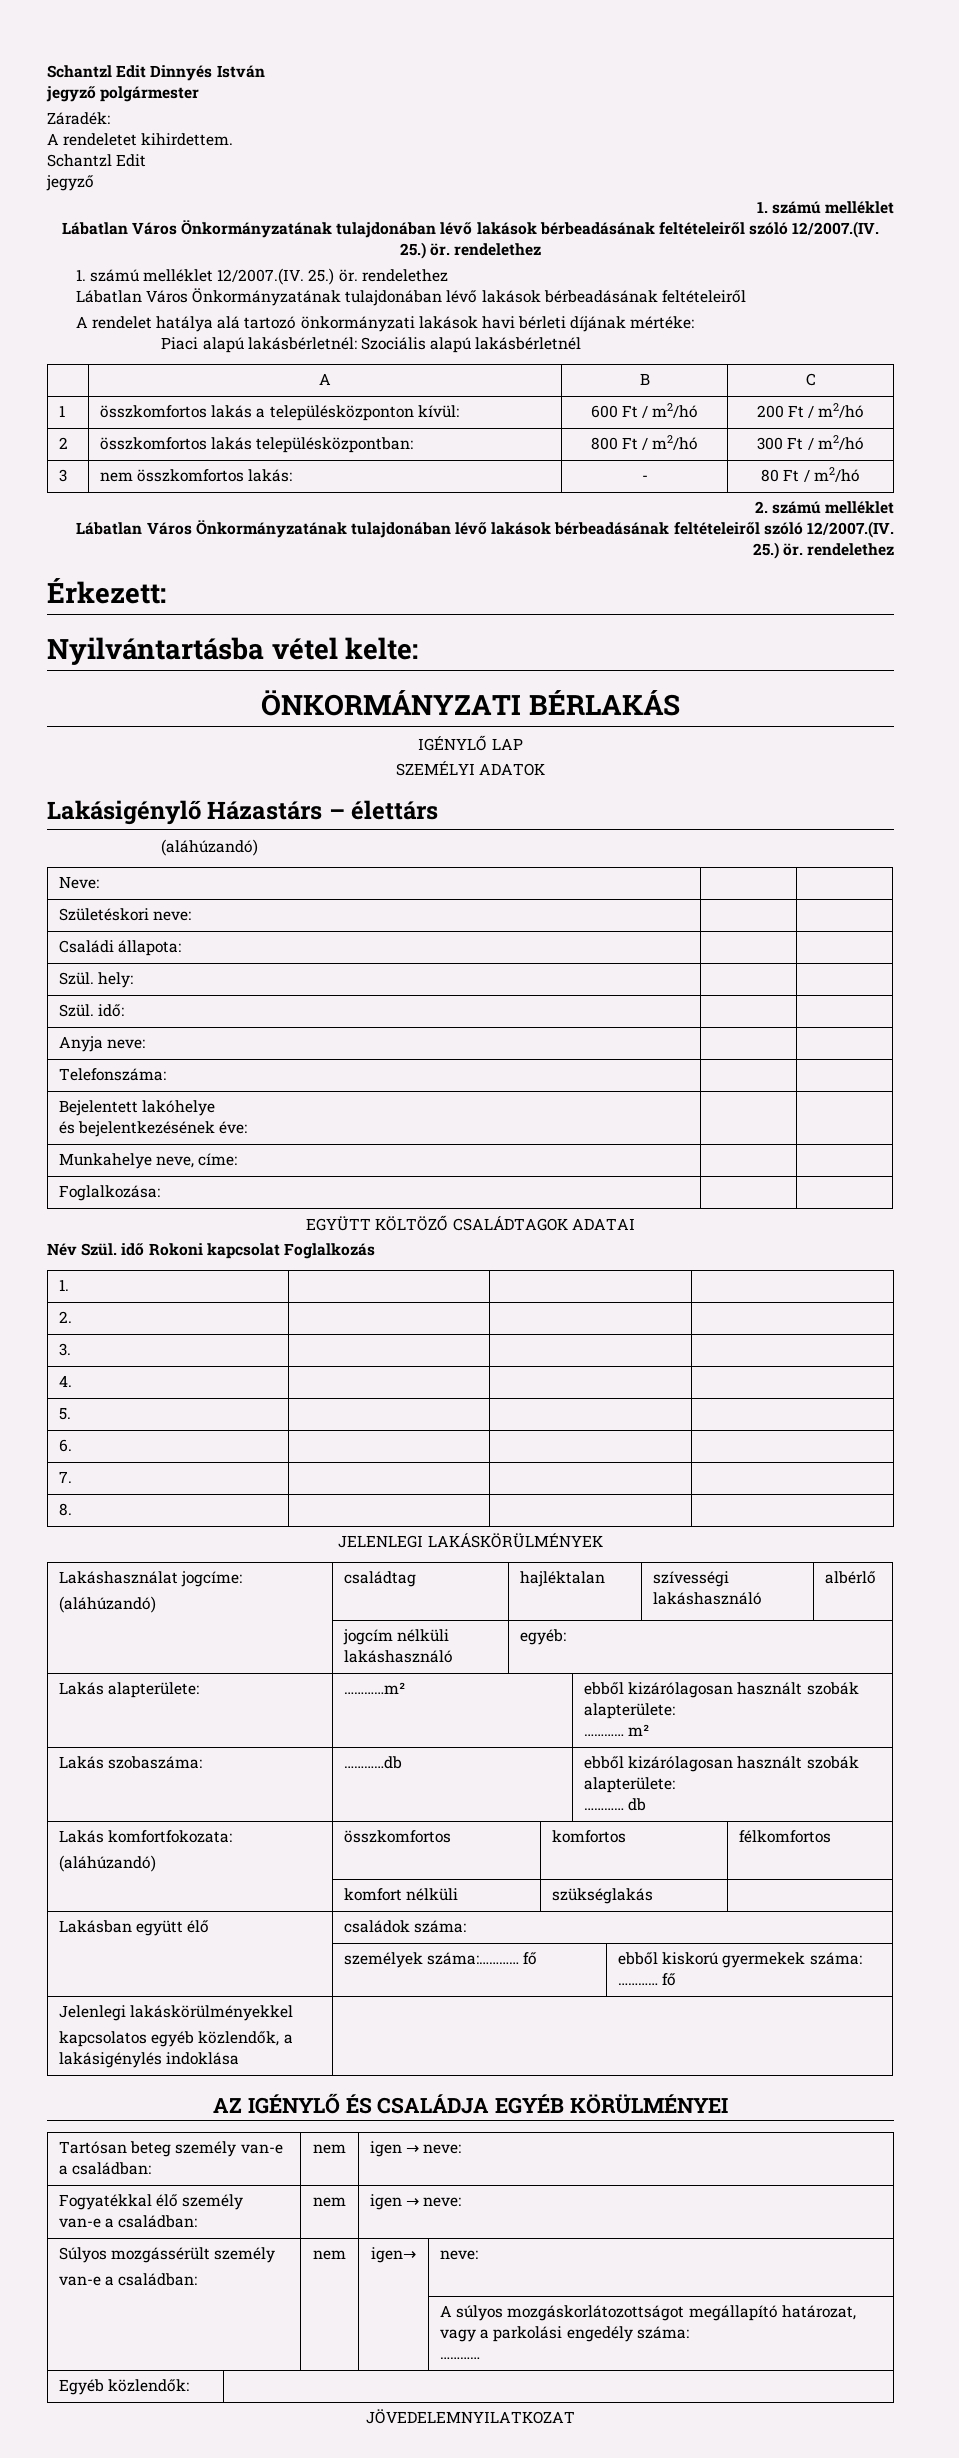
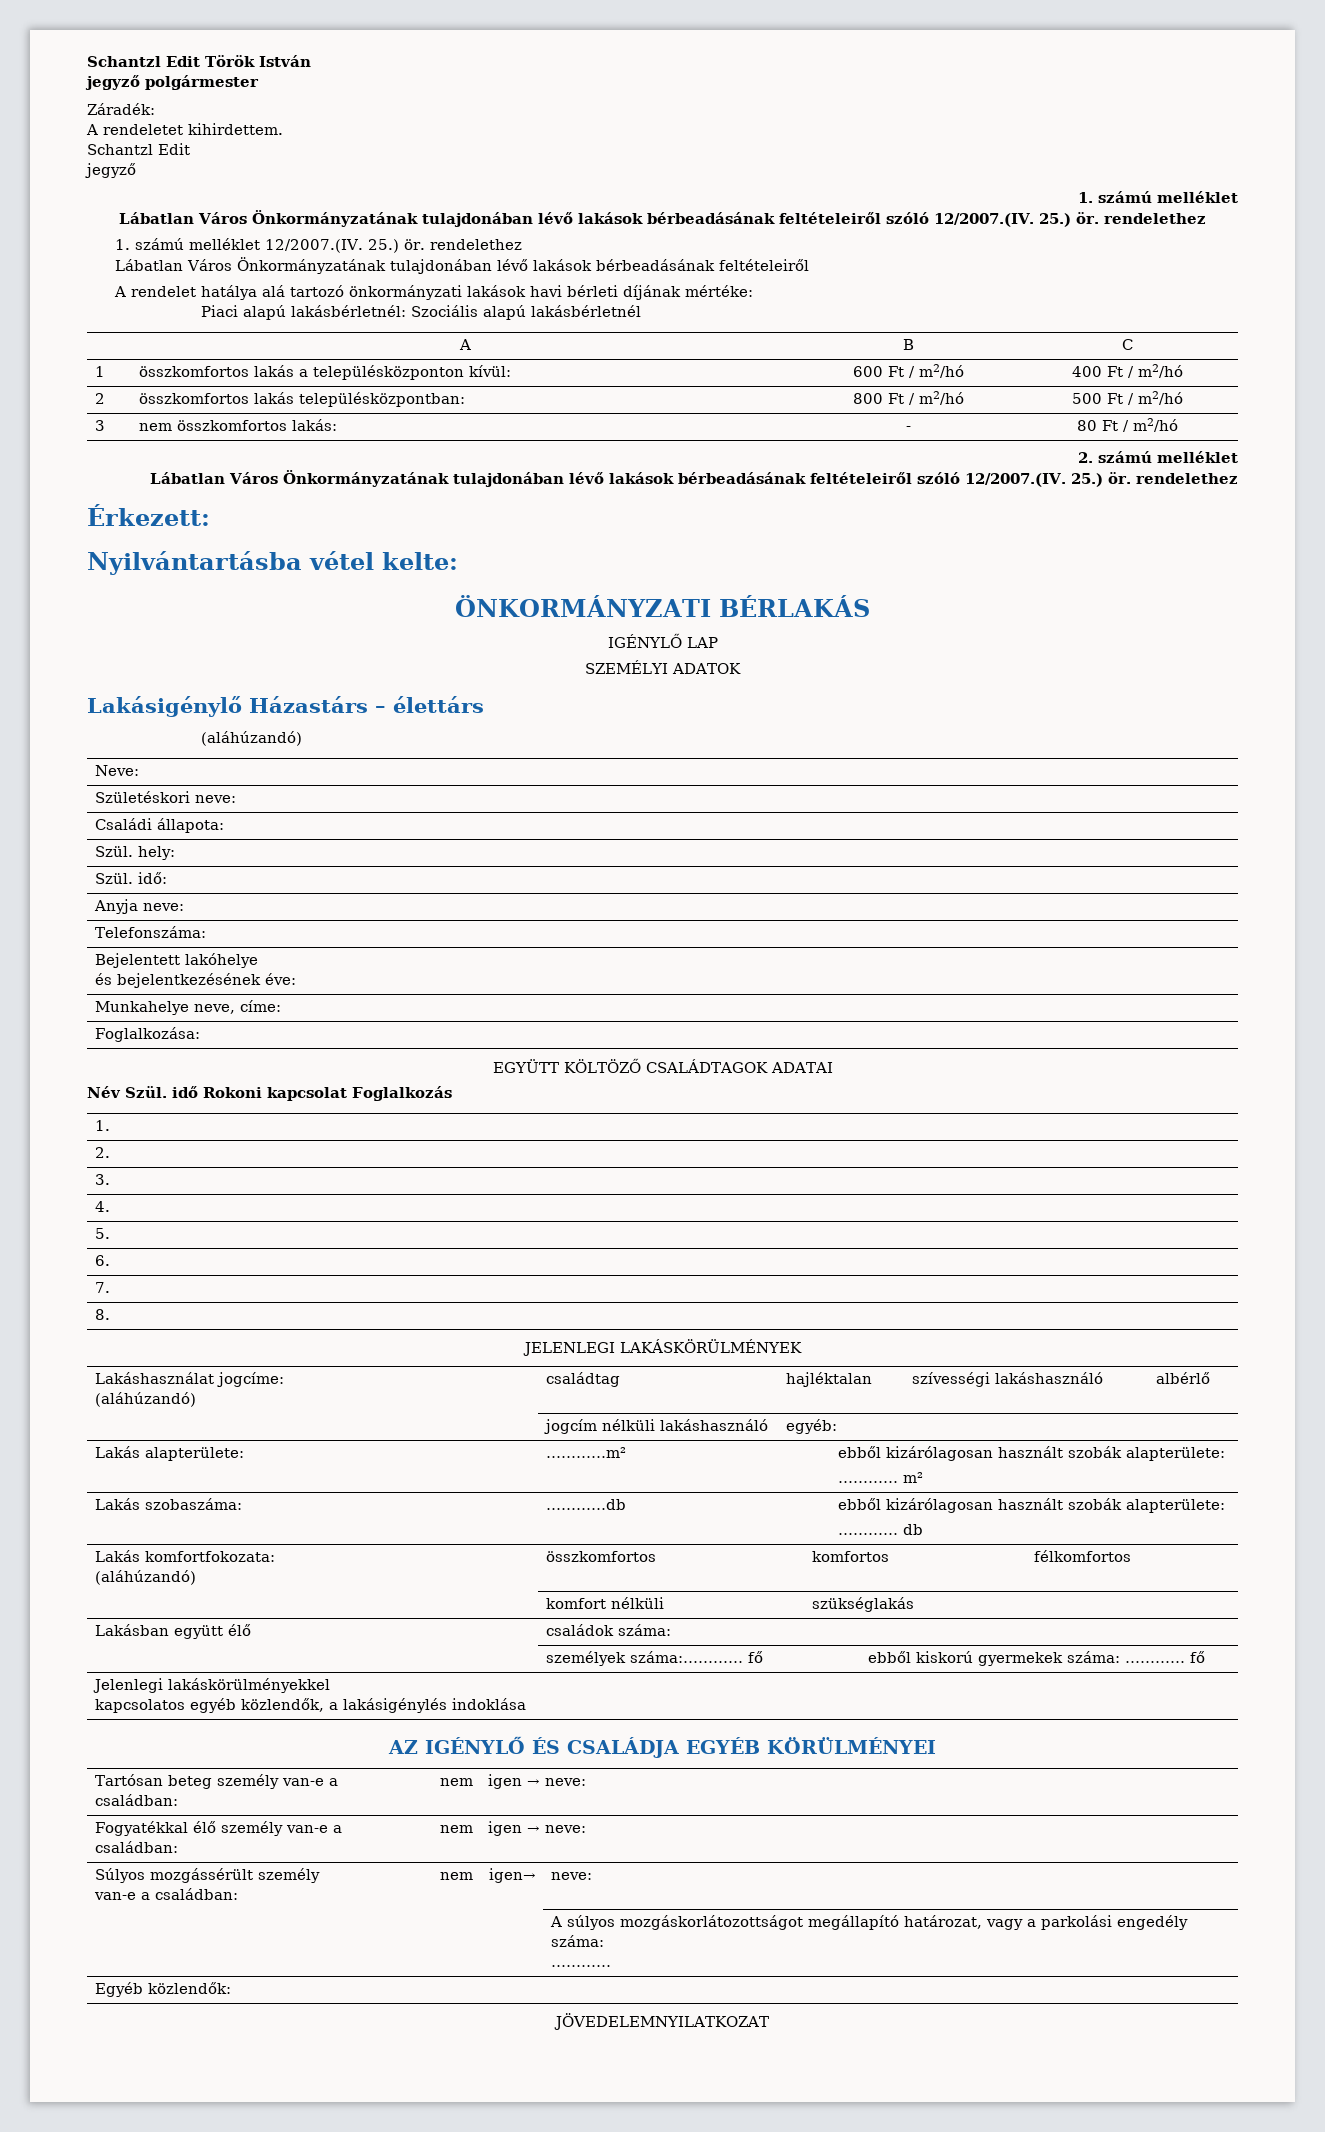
[47,65,213,81] Schantzl Edit Dinnyés -> [87,55,255,67] Schantzl Edit Török
[756,405,784,418] 200 -> [1072,366,1102,377] 400
[757,437,784,450] 300 -> [1072,393,1102,404] 500

